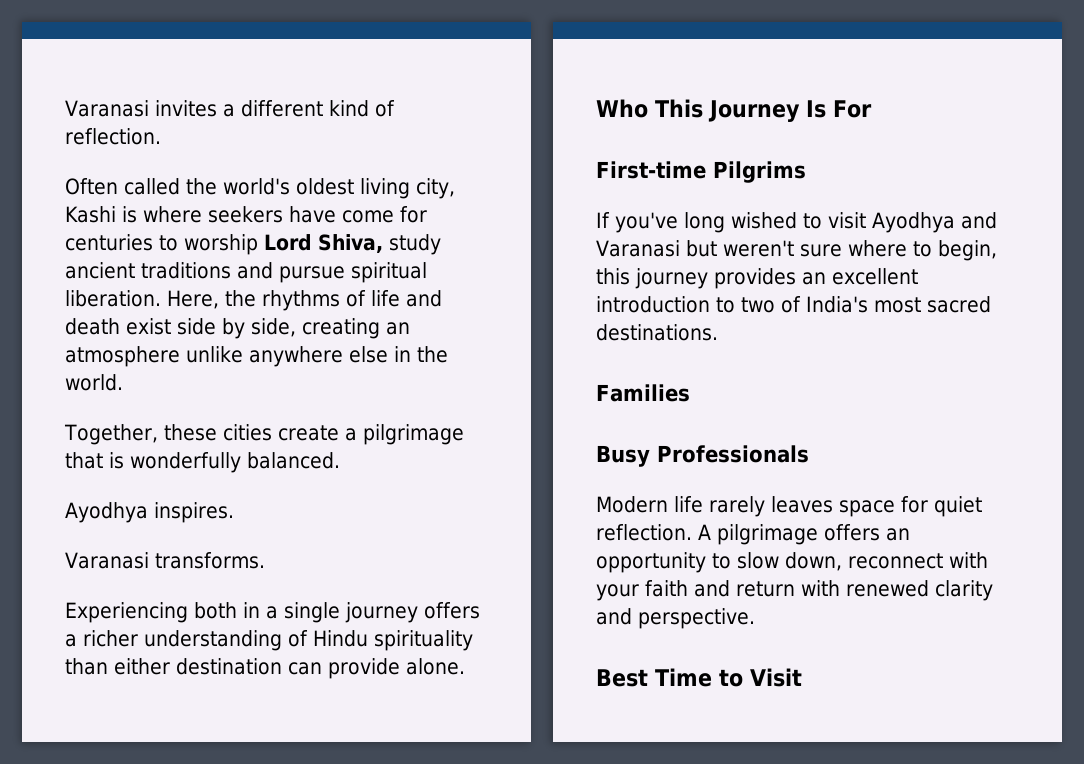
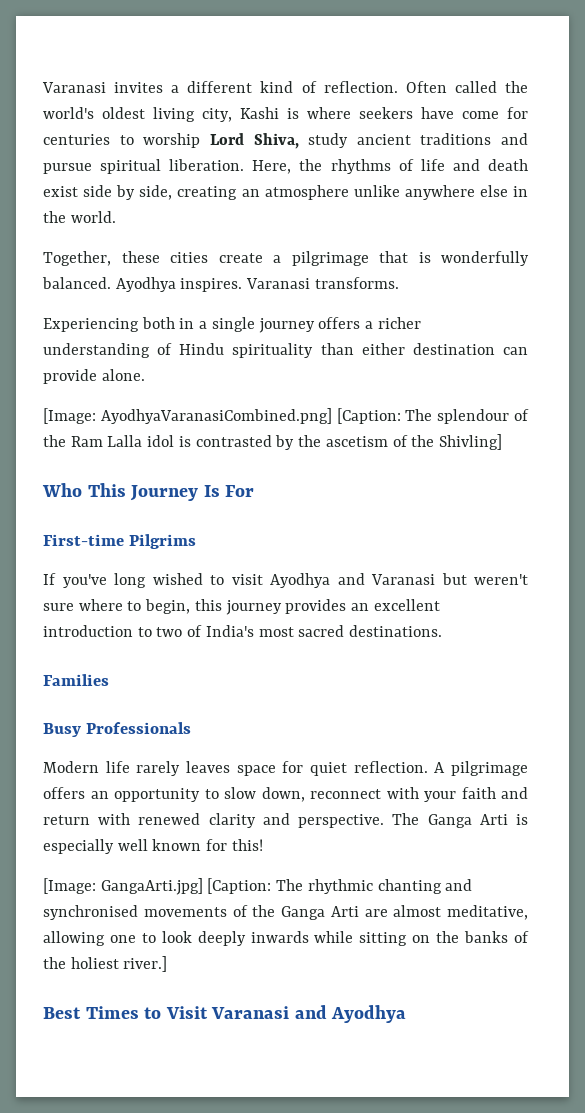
(161, 136) // -> (398, 87) none
(340, 460) // -> (111, 283) none
(234, 512) // -> (243, 285) none
(465, 666) none -> [43,408,529,424] [43,434,502,450] // [Image: AyodhyaVaranasiCombined.png] [Caption: The splendour of the Ram Lalla idol is contrasted by the ascetism of the Shivling]
(755, 618) none -> [392,813,528,828] [43,839,263,854] [43,878,473,895] [43,905,528,920] [43,931,530,946] [43,956,168,972] The Ganga Arti is especially well known for this! // [Image: GangaArti.jpg] [Caption: The rhythmic chanting and synchronised movements of the Ganga Arti are almost meditative, allowing one to look deeply inwards while sitting on the banks of the holiest river.]
[655,668,712,687] Time -> [85,1006,139,1019] Times
(802, 677) none -> [211,1005,407,1023] Varanasi and Ayodhya

